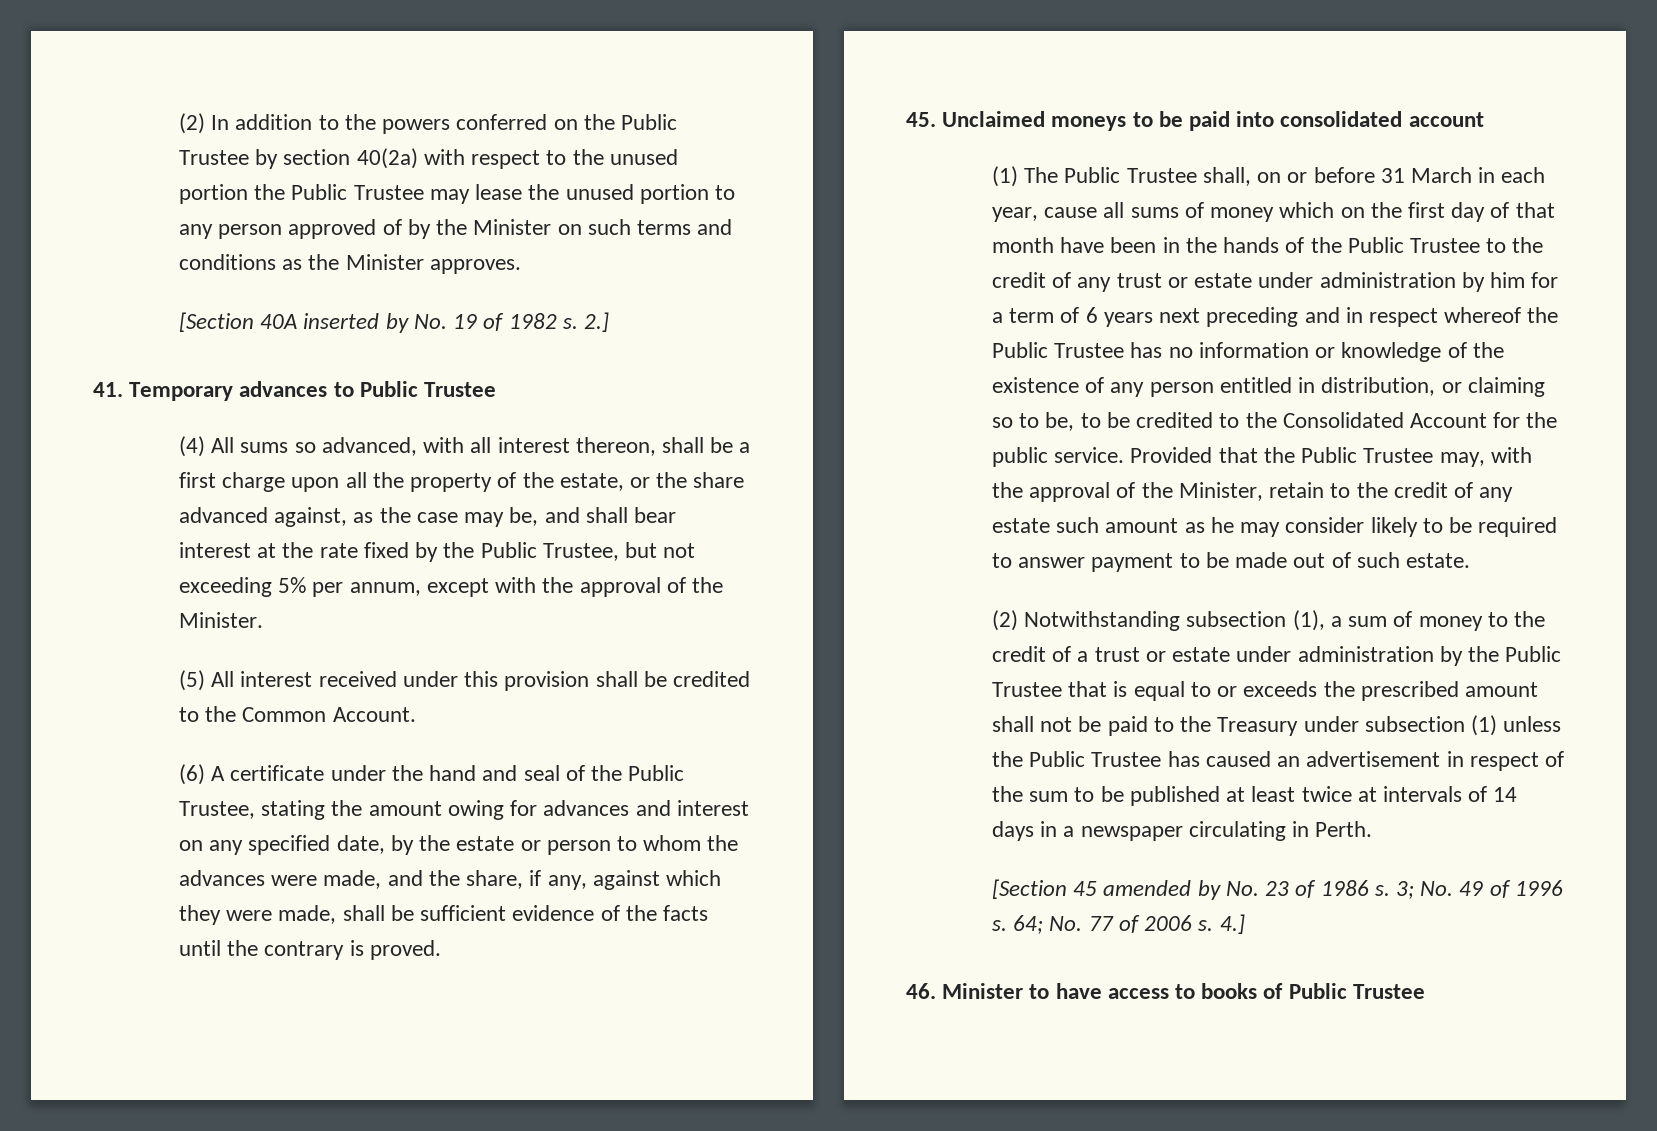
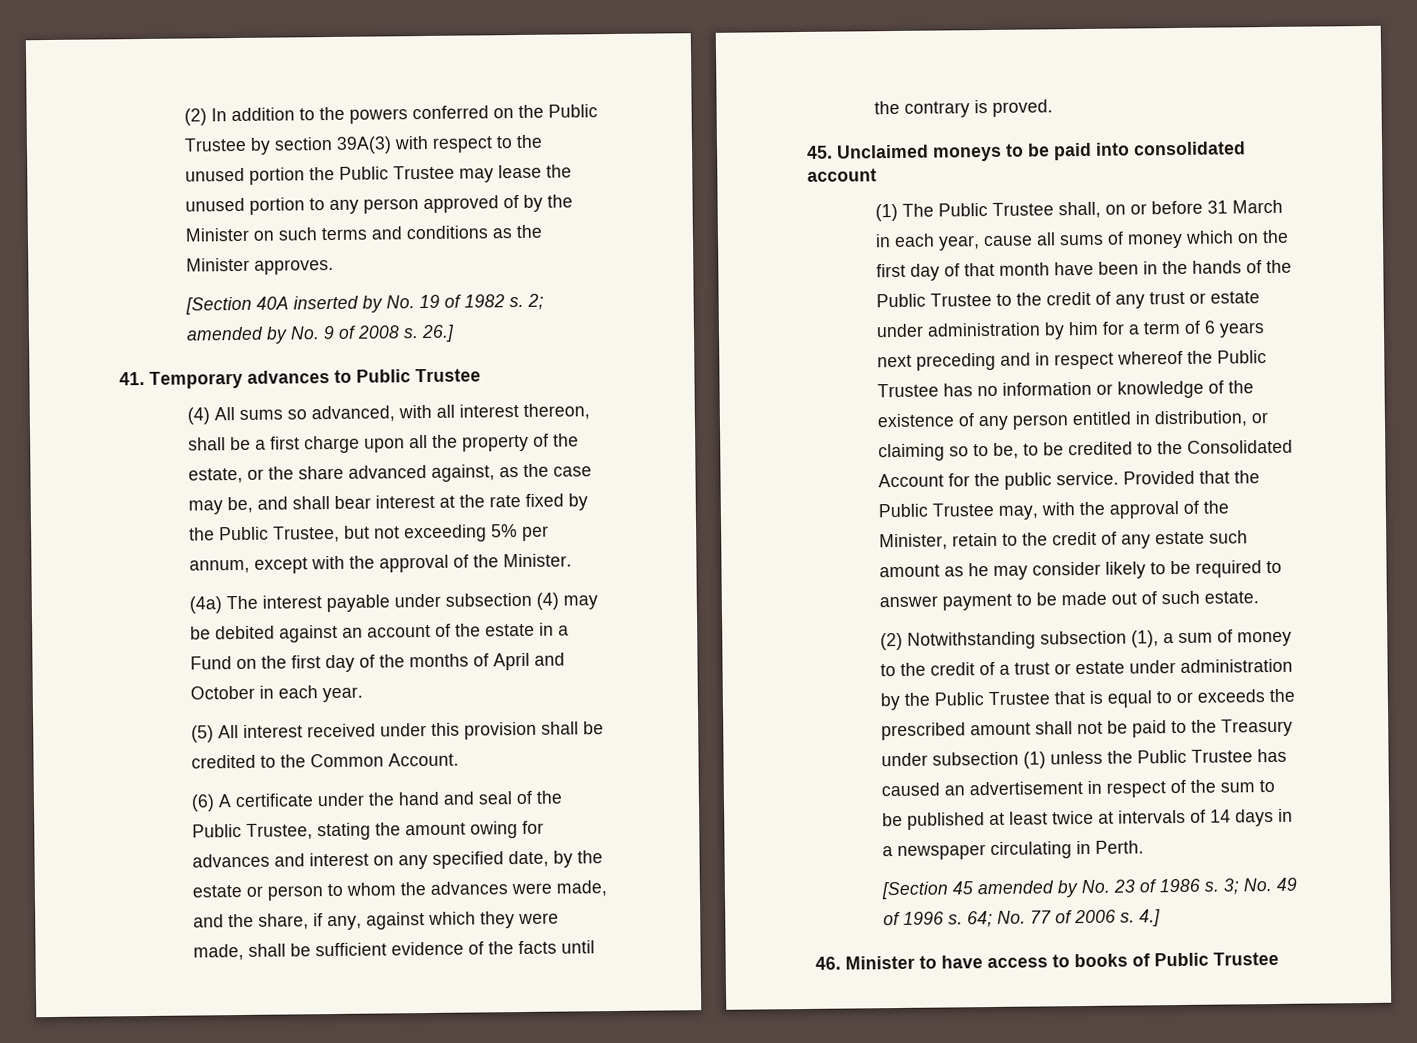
[356,148,418,169] 40(2a) -> [336,136,393,154] 39A(3)
[583,312,609,332] 2.] -> [527,293,545,310] [186,324,456,344] 2; amended by No. 9 of 2008 s. 26.]
(264, 620) none -> [189,592,599,614] [190,622,570,643] [190,652,566,673] [190,685,364,703] // (4a) The interest payable under subsection (4) may be debited against an account of the estate in a Fund on the first day of the months of April and October in each year.

